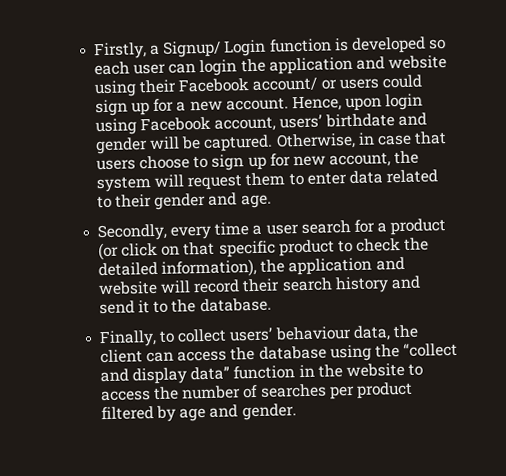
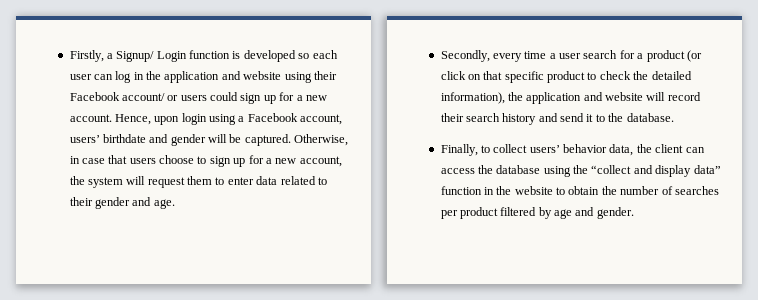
[199,59,238,77] login -> [115,71,144,83] log in
(137, 127) none -> [238,116,245,122] a
(291, 160) none -> [265,158,272,164] a
[274,326,352,341] behaviour -> [563,144,608,153] behavior
[100,390,151,402] access -> [568,186,600,195] obtain

